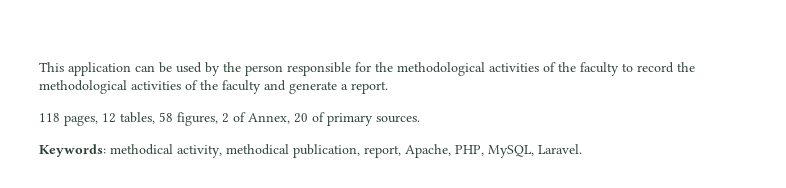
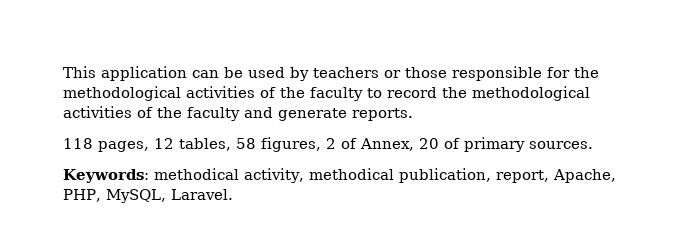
[223,62,283,76] the person -> [313,67,447,78] teachers or those
[341,81,388,94] a report. -> [352,108,413,121] reports.

